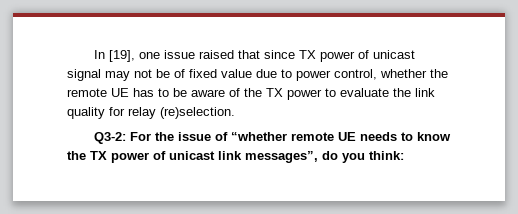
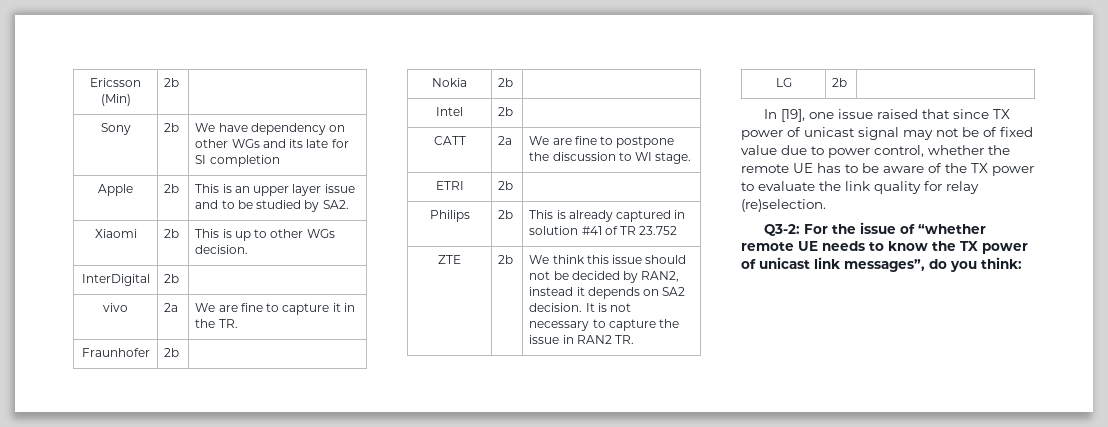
(94, 54) none -> [90,78,141,87] [100,94,131,106] [164,78,180,87] [100,123,131,135] [164,123,180,132] [195,123,346,135] [195,139,349,148] [195,155,280,167] [98,184,133,196] [164,184,180,193] [195,184,355,196] [195,200,349,212] [94,229,137,238] [164,229,180,238] [195,229,335,241] [195,245,249,254] [81,274,150,286] [164,274,180,283] [103,303,128,312] [164,303,179,312] [195,303,355,315] [195,319,238,328] [81,348,150,357] [164,348,180,357] [432,78,467,87] [498,78,514,87] [436,107,463,116] [498,107,514,116] [433,136,466,145] [498,136,513,145] [529,136,675,148] [529,152,692,164] [435,181,464,190] [498,181,514,190] [429,210,470,222] [498,210,514,219] [529,210,686,222] [529,226,678,235] [438,255,461,264] [498,255,514,264] [529,255,687,264] [529,271,680,283] [529,287,686,299] [529,303,632,312] [529,319,680,331] [529,335,635,344] [775,78,792,87] [832,78,848,87] Ericsson (Min) | 2b | // Sony | 2b | We have dependency on other WGs and its late for SI completion // Apple | 2b | This is an upper layer issue and to be studied by SA2. // Xiaomi | 2b | This is up to other WGs decision. // InterDigital | 2b | // vivo | 2a | We are fine to capture it in the TR. // Fraunhofer | 2b | // Nokia | 2b | // Intel | 2b | // CATT | 2a | We are fine to postpone the discussion to WI stage. // ETRI | 2b | // Philips | 2b | This is already captured in solution #41 of TR 23.752 // ZTE | 2b | We think this issue should not be decided by RAN2, instead it depends on SA2 decision. It is not necessary to capture the issue in RAN2 TR. // LG | 2b | //

